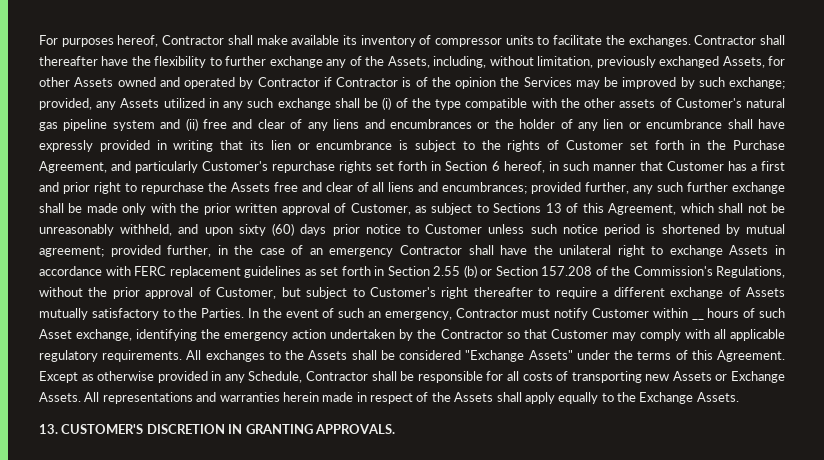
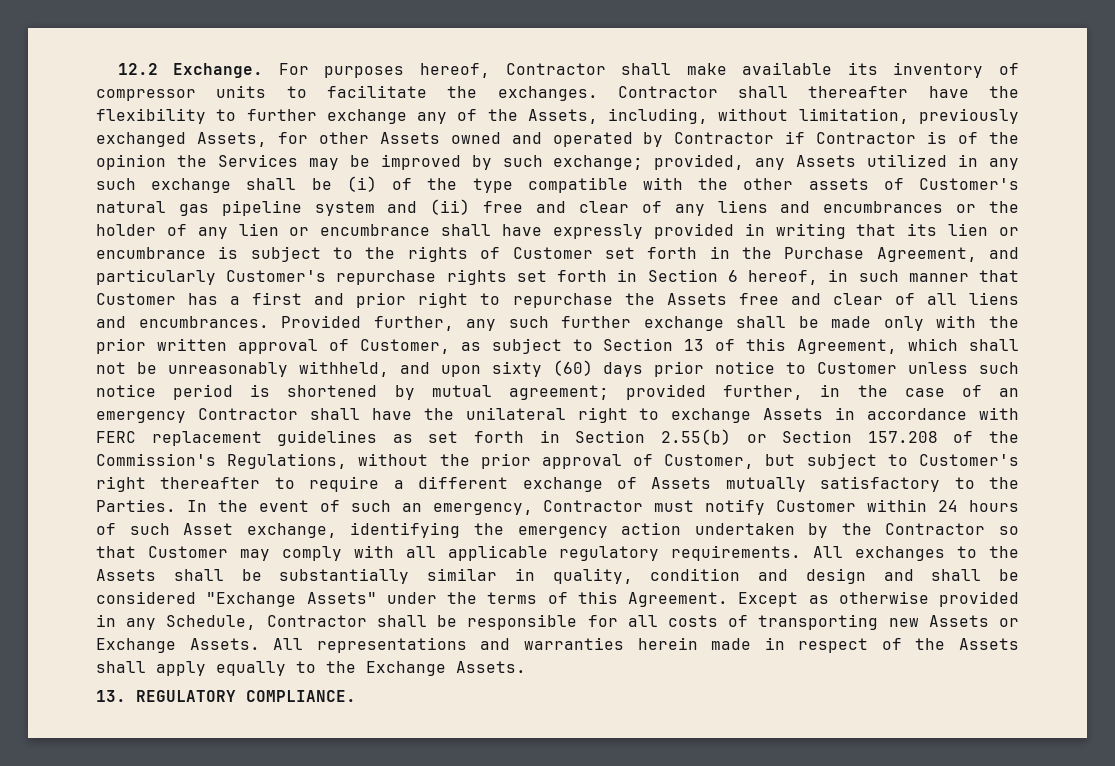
(39, 40) none -> [117,63,264,78] 12.2 Exchange.
[442,182,582,194] encumbrances; provided -> [138,315,362,328] encumbrances. Provided
[493,203,542,213] Sections -> [603,338,674,351] Section
[433,265,477,278] 2.55 (b) -> [660,429,731,445] 2.55(b)
[691,318,704,320] __ -> [938,500,959,512] 24
(395, 355) none -> [279,568,1019,584] substantially similar in quality, condition and design and shall be
[61,424,395,434] CUSTOMER'S DISCRETION IN GRANTING APPROVALS. -> [136,690,356,702] REGULATORY COMPLIANCE.

